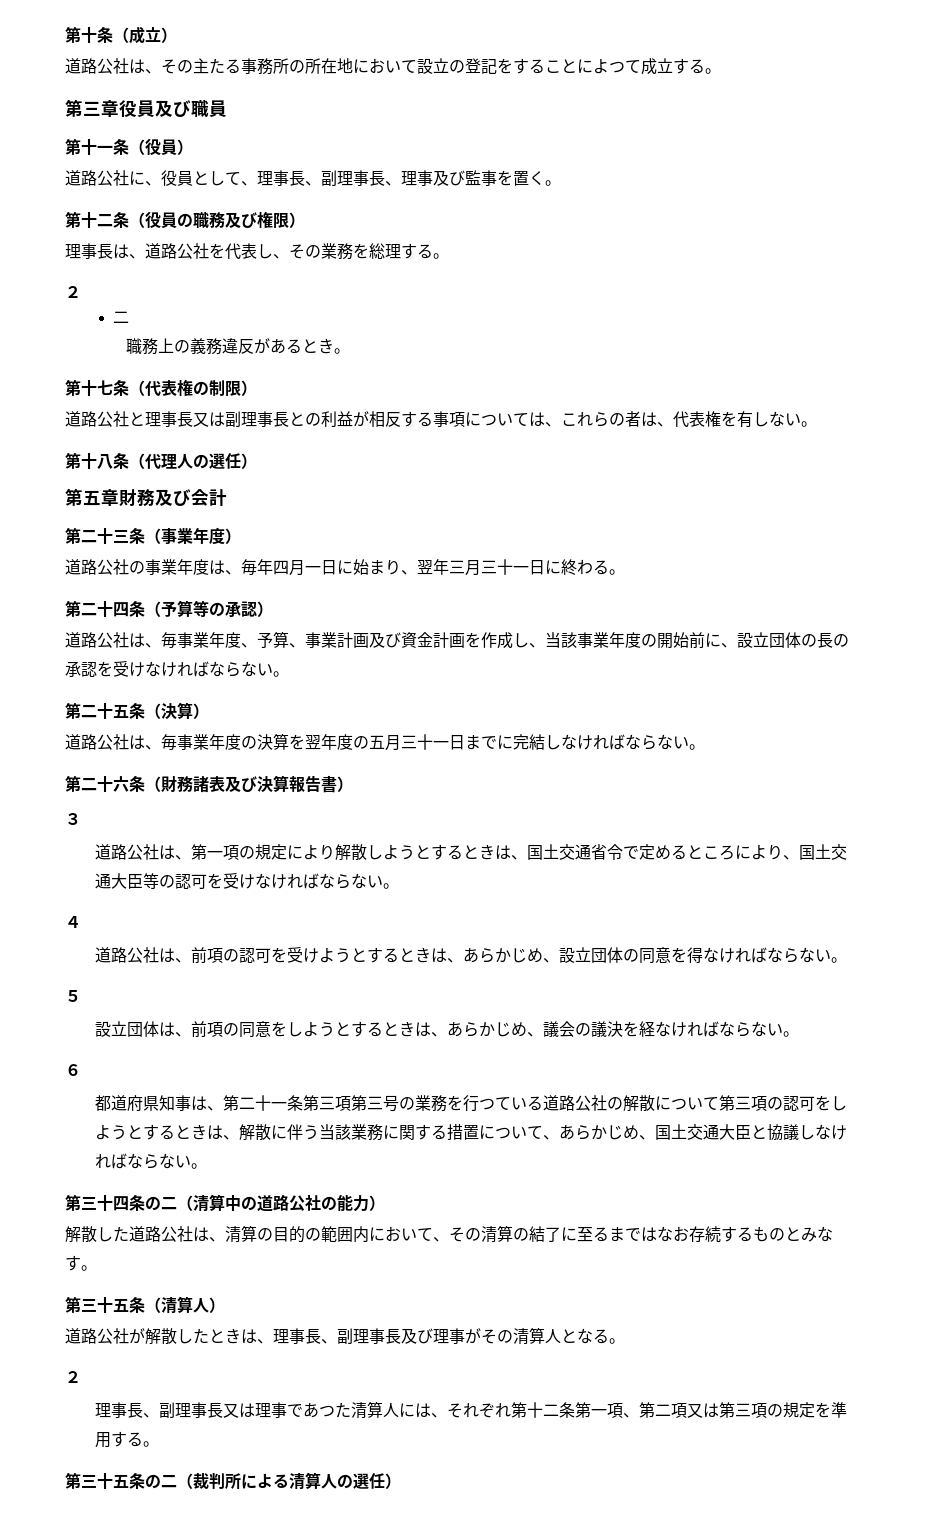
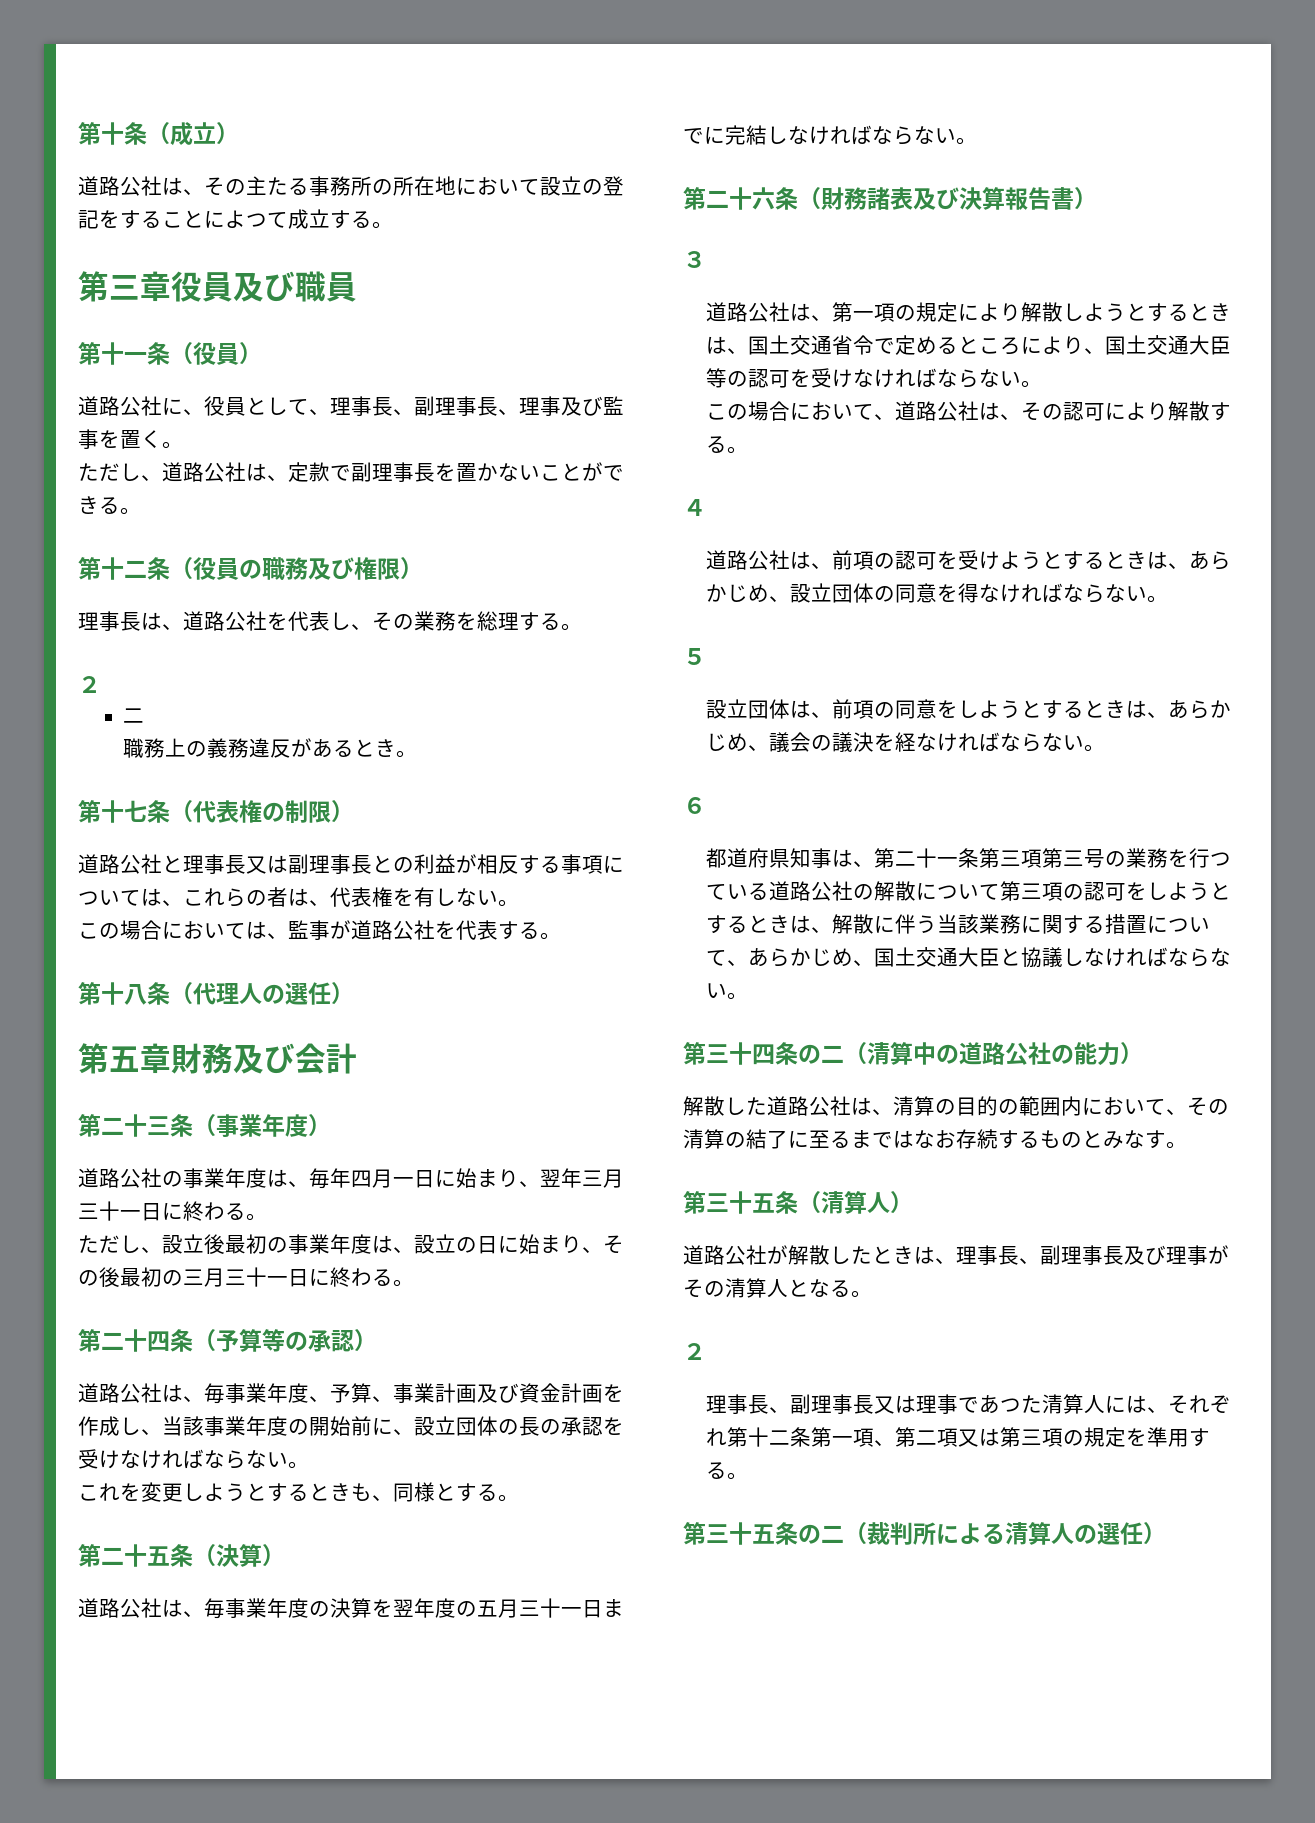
(561, 183) none -> [78,462,624,482] [78,496,141,515] // ただし、道路公社は、定款で副理事長を置かないことができる。
(817, 424) none -> [78,920,561,940] // この場合においては、監事が道路公社を代表する。
(625, 572) none -> [78,1234,624,1254] [78,1267,414,1287] // ただし、設立後最初の事業年度は、設立の日に始まり、その後最初の三月三十一日に終わる。
(289, 674) none -> [78,1482,519,1502] // これを変更しようとするときも、同様とする。
(400, 886) none -> [705,401,1231,421] [705,436,748,454] // この場合において、道路公社は、その認可により解散する。

